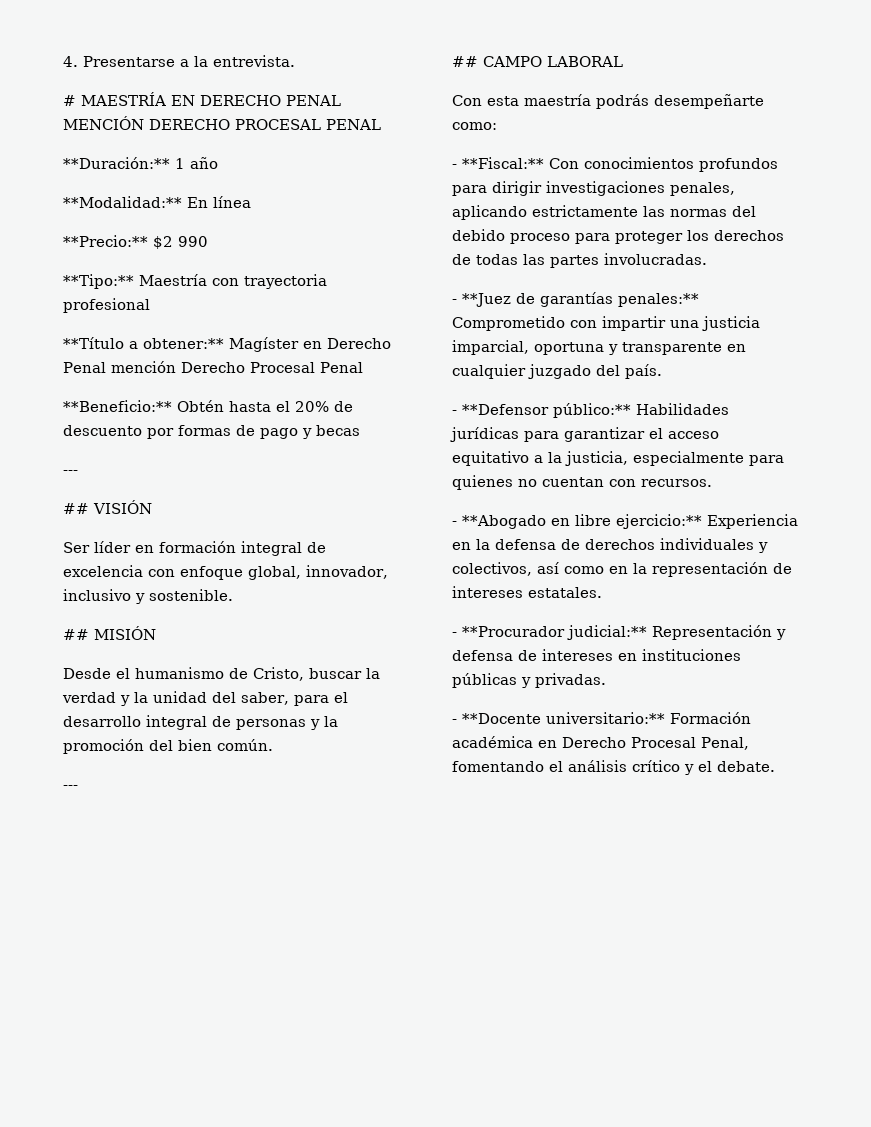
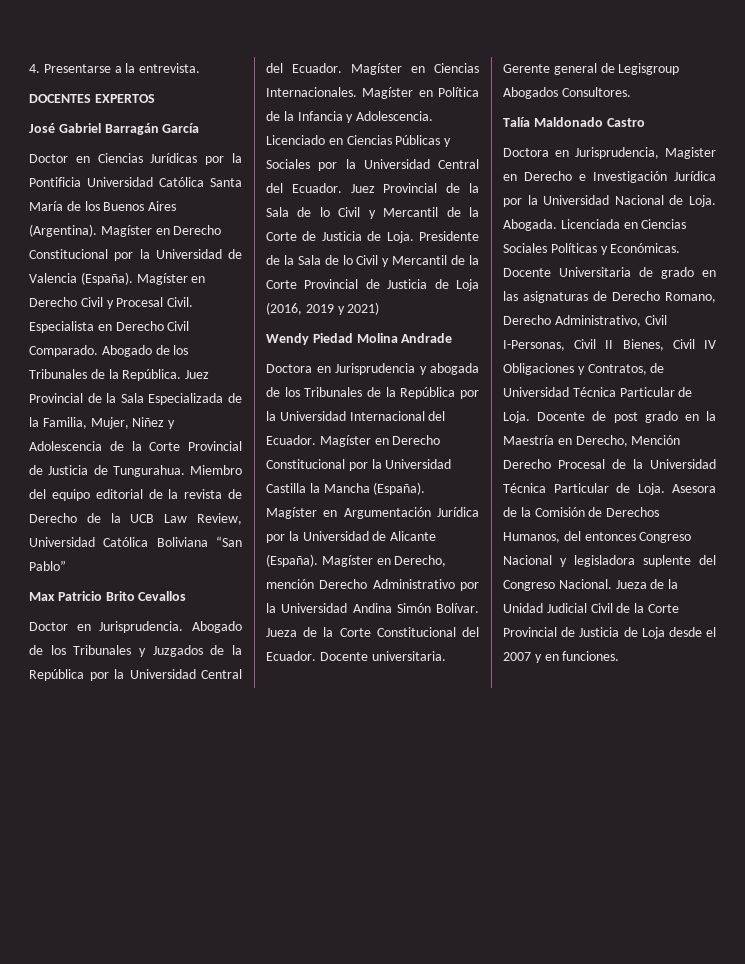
[63,92,341,106] [63,116,381,130] [63,157,218,169] [63,196,251,208] [63,235,208,249] [63,274,327,289] [63,298,150,313] [63,337,391,352] [63,361,363,373] [63,400,353,412] [63,425,360,439] [63,470,78,475] [63,500,152,514] [63,541,326,556] [63,565,388,580] [63,589,233,604] [63,626,156,640] [63,667,380,681] [62,691,348,706] [63,715,338,730] [63,739,273,754] [63,785,78,790] [452,56,623,67] [452,94,764,109] [452,122,497,130] [452,157,778,172] [452,181,735,196] [452,205,756,220] [452,229,784,244] [452,253,707,268] [452,292,699,307] [452,316,760,331] [452,340,746,355] [452,364,662,379] [452,403,729,418] [450,427,719,442] [452,451,784,466] [452,475,712,490] [452,514,798,529] [452,538,768,553] [452,562,792,577] [452,586,602,598] [452,625,786,640] [452,649,741,661] [452,673,606,688] [452,712,751,724] [452,736,749,750] [452,760,775,775] # MAESTRÍA EN DERECHO PENAL MENCIÓN DERECHO PROCESAL PENAL // **Duración:** 1 año // **Modalidad:** En línea // **Precio:** $2 990 // **Tipo:** Maestría con trayectoria profesional // **Título a obtener:** Magíster en Derecho Penal mención Derecho Procesal Penal // **Beneficio:** Obtén hasta el 20% de descuento por formas de pago y becas // --- // ## VISIÓN // Ser líder en formación integral de excelencia con enfoque global, innovador, inclusivo y sostenible. // ## MISIÓN // Desde el humanismo de Cristo, buscar la verdad y la unidad del saber, para el desarrollo integral de personas y la promoción del bien común. // --- // ## CAMPO LABORAL // Con esta maestría podrás desempeñarte como: // - **Fiscal:** Con conocimientos profundos para dirigir investigaciones penales, aplicando estrictamente las normas del debido proceso para proteger los derechos de todas las partes involucradas. // - **Juez de garantías penales:** Comprometido con impartir una justicia imparcial, oportuna y transparente en cualquier juzgado del país. // - **Defensor público:** Habilidades jurídicas para garantizar el acceso equitativo a la justicia, especialmente para quienes no cuentan con recursos. // - **Abogado en libre ejercicio:** Experiencia en la defensa de derechos individuales y colectivos, así como en la representación de intereses estatales. // - **Procurador judicial:** Representación y defensa de intereses en instituciones públicas y privadas. // - **Docente universitario:** Formación académica en Derecho Procesal Penal, fomentando el análisis crítico y el debate. -> [29,94,155,103] [29,123,200,135] [29,153,242,165] [29,177,242,187] [29,201,177,211] [29,224,222,237] [29,249,242,261] [29,272,206,285] [29,297,194,309] [29,321,190,333] [29,345,189,357] [29,369,210,381] [29,393,242,405] [29,417,176,429] [29,441,242,451] [29,465,242,477] [29,489,243,501] [29,513,242,525] [29,536,242,547] [29,560,66,571] [29,591,187,601] [29,621,242,633] [29,645,242,657] [29,669,242,681] [266,63,479,75] [266,87,479,99] [266,111,434,123] [266,135,452,147] [266,159,479,171] [266,183,479,193] [266,207,479,219] [266,231,479,243] [266,255,479,267] [266,279,479,291] [266,302,380,315] [266,333,453,345] [266,363,479,375] [266,387,479,399] [266,411,446,421] [266,435,441,447] [266,459,452,471] [266,482,426,495] [266,507,479,519] [266,531,437,543] [266,554,447,567] [266,579,479,591] [266,603,479,613] [266,627,479,637] [266,651,446,661] [503,63,680,75] [503,87,631,99] [503,117,645,127] [503,147,716,159] [503,171,716,183] [503,195,716,207] [503,219,687,231] [503,243,681,255] [503,267,716,279] [503,291,716,303] [503,315,667,327] [503,339,716,351] [503,363,665,375] [503,387,693,397] [503,411,716,423] [503,435,681,447] [503,459,716,469] [503,483,716,495] [503,507,660,517] [503,531,692,543] [503,555,716,567] [503,579,679,591] [503,603,679,613] [503,627,716,639] [503,651,620,663] DOCENTES EXPERTOS // José Gabriel Barragán García // Doctor en Ciencias Jurídicas por la Pontificia Universidad Católica Santa María de los Buenos Aires (Argentina). Magíster en Derecho Constitucional por la Universidad de Valencia (España). Magíster en Derecho Civil y Procesal Civil. Especialista en Derecho Civil Comparado. Abogado de los Tribunales de la República. Juez Provincial de la Sala Especializada de la Familia, Mujer, Niñez y Adolescencia de la Corte Provincial de Justicia de Tungurahua. Miembro del equipo editorial de la revista de Derecho de la UCB Law Review, Universidad Católica Boliviana “San Pablo” // Max Patricio Brito Cevallos // Doctor en Jurisprudencia. Abogado de los Tribunales y Juzgados de la República por la Universidad Central del Ecuador. Magíster en Ciencias Internacionales. Magíster en Política de la Infancia y Adolescencia. Licenciado en Ciencias Públicas y Sociales por la Universidad Central del Ecuador. Juez Provincial de la Sala de lo Civil y Mercantil de la Corte de Justicia de Loja. Presidente de la Sala de lo Civil y Mercantil de la Corte Provincial de Justicia de Loja (2016, 2019 y 2021) // Wendy Piedad Molina Andrade // Doctora en Jurisprudencia y abogada de los Tribunales de la República por la Universidad Internacional del Ecuador. Magíster en Derecho Constitucional por la Universidad Castilla la Mancha (España). Magíster en Argumentación Jurídica por la Universidad de Alicante (España). Magíster en Derecho, mención Derecho Administrativo por la Universidad Andina Simón Bolívar. Jueza de la Corte Constitucional del Ecuador. Docente universitaria. Gerente general de Legisgroup Abogados Consultores. // Talía Maldonado Castro // Doctora en Jurisprudencia, Magister en Derecho e Investigación Jurídica por la Universidad Nacional de Loja. Abogada. Licenciada en Ciencias Sociales Políticas y Económicas. Docente Universitaria de grado en las asignaturas de Derecho Romano, Derecho Administrativo, Civil I-Personas, Civil II Bienes, Civil IV Obligaciones y Contratos, de Universidad Técnica Particular de Loja. Docente de post grado en la Maestría en Derecho, Mención Derecho Procesal de la Universidad Técnica Particular de Loja. Asesora de la Comisión de Derechos Humanos, del entonces Congreso Nacional y legisladora suplente del Congreso Nacional. Jueza de la Unidad Judicial Civil de la Corte Provincial de Justicia de Loja desde el 2007 y en funciones.

